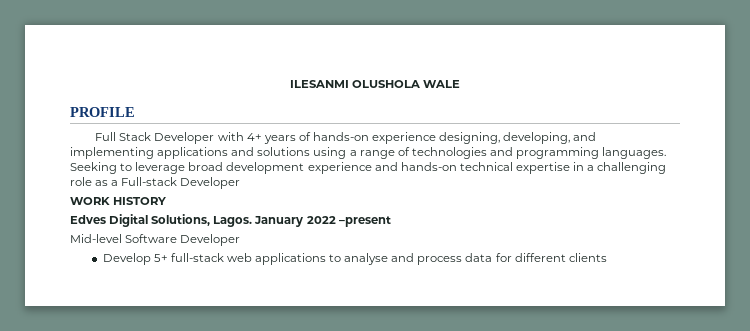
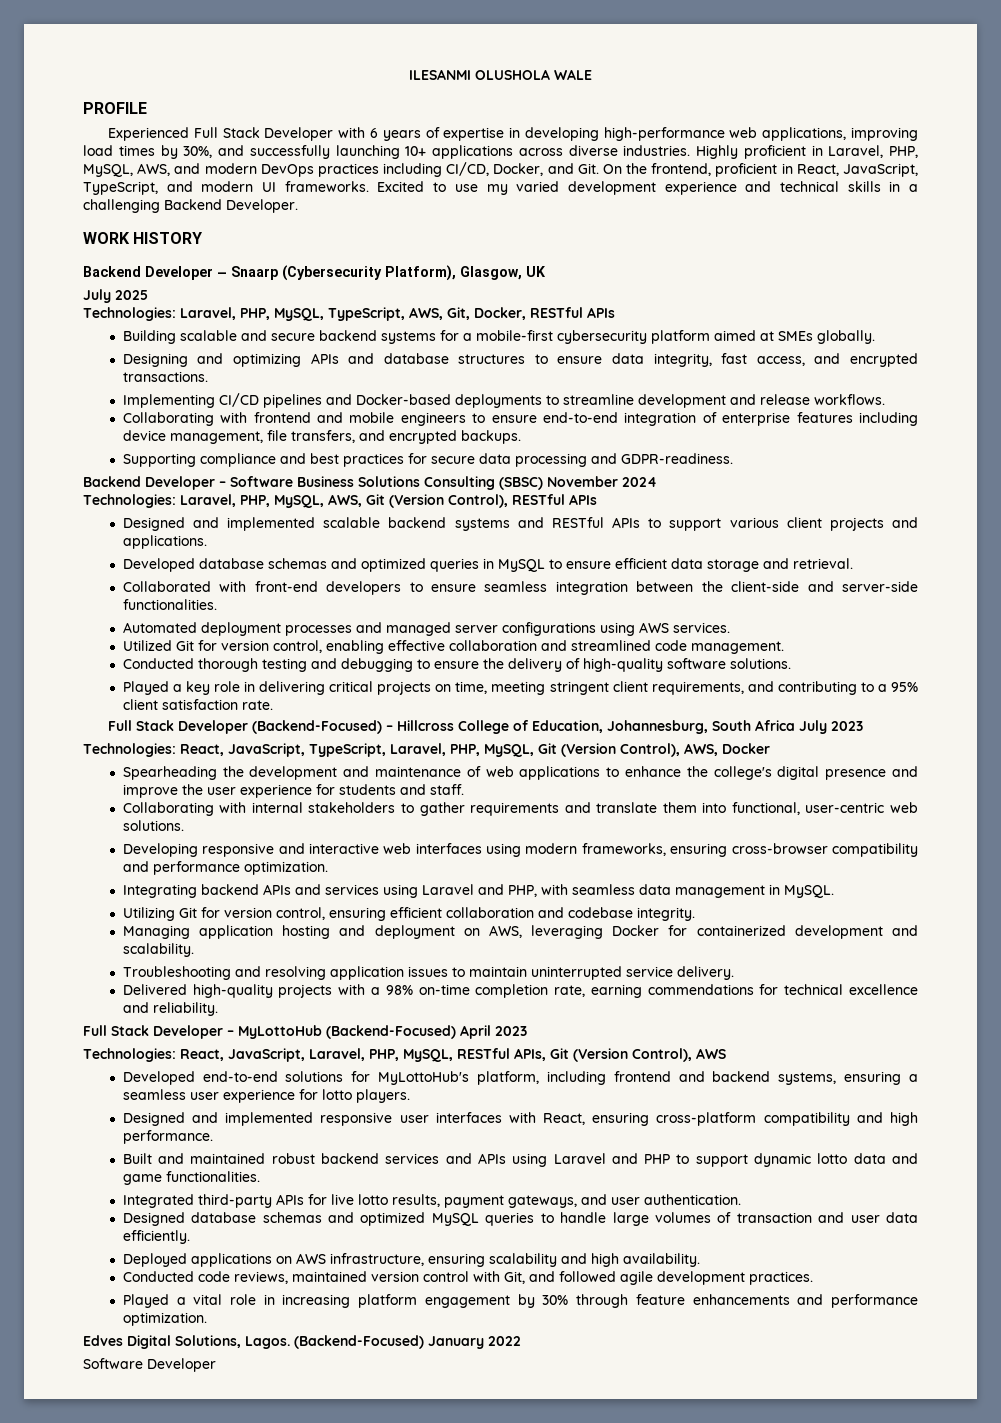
(135, 112) none -> [108,127,190,141] Experienced
[246,133,262,141] 4+ -> [369,128,378,138] 6
[312,132,597,144] [70,147,667,159] [70,162,667,174] [70,177,241,189] [70,197,167,205] hands-on experience designing, developing, and implementing applications and solutions using a range of technologies and programming languages. Seeking to leverage broad development experience and hands-on technical expertise in a challenging role as a Full-stack Developer // WORK HISTORY -> [443,127,918,141] [83,145,918,159] [83,162,918,177] [83,181,918,195] [83,199,298,213] [83,232,203,244] [83,265,546,281] [83,289,148,303] [83,307,615,321] [122,330,875,344] [122,353,918,367] [122,371,208,382] [122,393,885,408] [122,412,919,426] [122,430,521,444] [122,453,733,467] [83,476,657,490] [83,494,597,508] [122,517,919,531] [122,535,207,549] [122,558,853,572] [122,581,918,595] [122,599,217,610] [122,622,730,636] [122,640,784,654] [122,658,791,672] [122,681,918,695] [122,699,273,710] [108,720,864,734] [83,743,770,757] [122,766,919,780] [122,784,464,798] [122,802,918,816] [122,820,184,831] [122,843,918,857] [122,861,328,875] [122,884,834,898] [122,907,695,921] [122,925,918,939] [122,943,194,957] [122,966,734,980] [122,984,919,998] [122,1002,218,1016] [83,1025,527,1039] [83,1048,726,1062] [122,1071,918,1085] [122,1089,410,1103] [122,1112,918,1126] [122,1130,213,1144] [122,1153,918,1167] [122,1171,260,1185] [122,1194,741,1208] [122,1212,918,1226] [122,1230,190,1244] [122,1253,700,1267] [122,1271,813,1285] [122,1294,919,1308] [122,1312,207,1326] expertise in developing high-performance web applications, improving load times by 30%, and successfully launching 10+ applications across diverse industries. Highly proficient in Laravel, PHP, MySQL, AWS, and modern DevOps practices including CI/CD, Docker, and Git. On the frontend, proficient in React, JavaScript, TypeScript, and modern UI frameworks. Excited to use my varied development experience and technical skills in a challenging Backend Developer. // WORK HISTORY // Backend Developer – Snaarp (Cybersecurity Platform), Glasgow, UK // July 2025 // Technologies: Laravel, PHP, MySQL, TypeScript, AWS, Git, Docker, RESTful APIs // Building scalable and secure backend systems for a mobile-first cybersecurity platform aimed at SMEs globally. // Designing and optimizing APIs and database structures to ensure data integrity, fast access, and encrypted transactions. // Implementing CI/CD pipelines and Docker-based deployments to streamline development and release workflows. // Collaborating with frontend and mobile engineers to ensure end-to-end integration of enterprise features including device management, file transfers, and encrypted backups. // Supporting compliance and best practices for secure data processing and GDPR-readiness. // Backend Developer – Software Business Solutions Consulting (SBSC) November 2024 // Technologies: Laravel, PHP, MySQL, AWS, Git (Version Control), RESTful APIs // Designed and implemented scalable backend systems and RESTful APIs to support various client projects and applications. // Developed database schemas and optimized queries in MySQL to ensure efficient data storage and retrieval. // Collaborated with front-end developers to ensure seamless integration between the client-side and server-side functionalities. // Automated deployment processes and managed server configurations using AWS services. // Utilized Git for version control, enabling effective collaboration and streamlined code management. // Conducted thorough testing and debugging to ensure the delivery of high-quality software solutions. // Played a key role in delivering critical projects on time, meeting stringent client requirements, and contributing to a 95% client satisfaction rate. // Full Stack Developer (Backend-Focused) – Hillcross College of Education, Johannesburg, South Africa July 2023 // Technologies: React, JavaScript, TypeScript, Laravel, PHP, MySQL, Git (Version Control), AWS, Docker // Spearheading the development and maintenance of web applications to enhance the college's digital presence and improve the user experience for students and staff. // Collaborating with internal stakeholders to gather requirements and translate them into functional, user-centric web solutions. // Developing responsive and interactive web interfaces using modern frameworks, ensuring cross-browser compatibility and performance optimization. // Integrating backend APIs and services using Laravel and PHP, with seamless data management in MySQL. // Utilizing Git for version control, ensuring efficient collaboration and codebase integrity. // Managing application hosting and deployment on AWS, leveraging Docker for containerized development and scalability. // Troubleshooting and resolving application issues to maintain uninterrupted service delivery. // Delivered high-quality projects with a 98% on-time completion rate, earning commendations for technical excellence and reliability. // Full Stack Developer – MyLottoHub (Backend-Focused) April 2023 // Technologies: React, JavaScript, Laravel, PHP, MySQL, RESTful APIs, Git (Version Control), AWS // Developed end-to-end solutions for MyLottoHub's platform, including frontend and backend systems, ensuring a seamless user experience for lotto players. // Designed and implemented responsive user interfaces with React, ensuring cross-platform compatibility and high performance. // Built and maintained robust backend services and APIs using Laravel and PHP to support dynamic lotto data and game functionalities. // Integrated third-party APIs for live lotto results, payment gateways, and user authentication. // Designed database schemas and optimized MySQL queries to handle large volumes of transaction and user data efficiently. // Deployed applications on AWS infrastructure, ensuring scalability and high availability. // Conducted code reviews, maintained version control with Git, and followed agile development practices. // Played a vital role in increasing platform engagement by 30% through feature enhancements and performance optimization.
(253, 221) none -> [294,1335,424,1349] (Backend-Focused)
[338,216,391,227] [70,234,122,243] –present // Mid-level -> (521, 1341) //
[102,253,607,265] // Develop 5+ full-stack web applications to analyse and process data for different clients -> (216, 1365) none

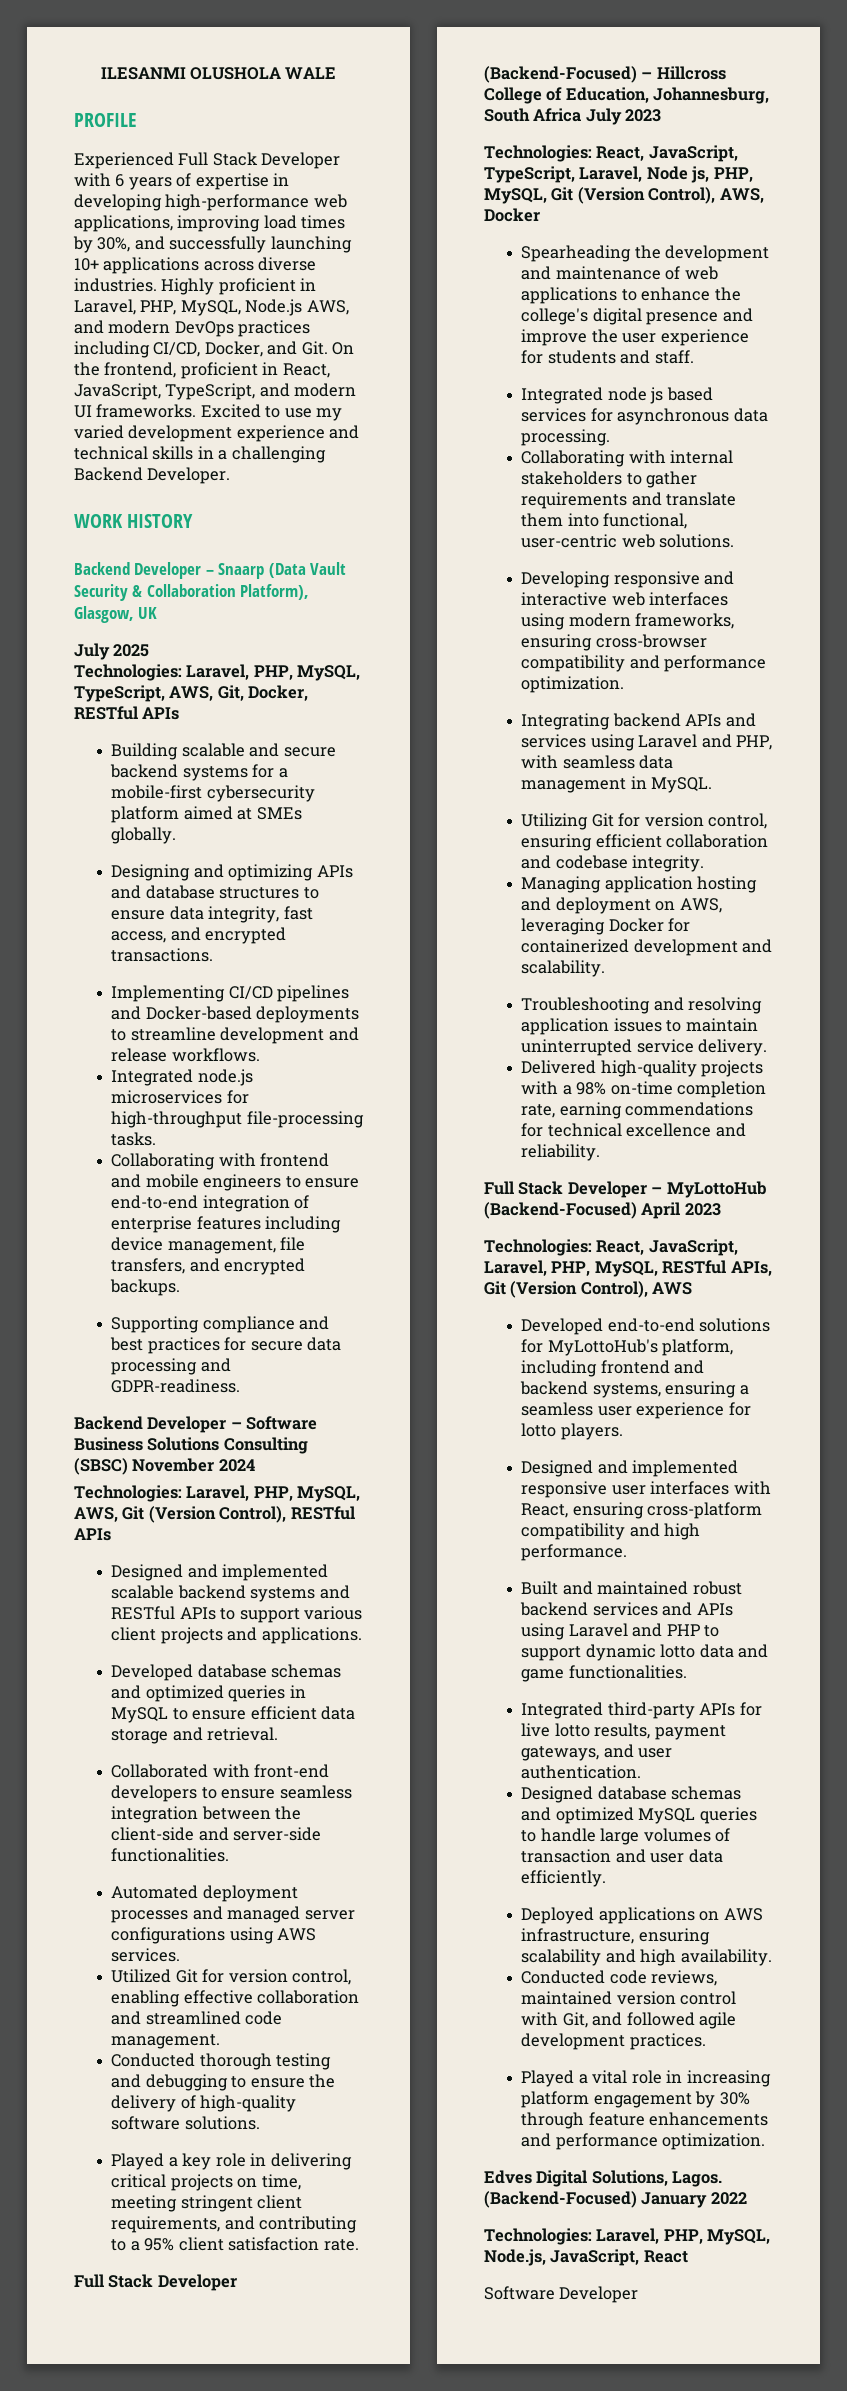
(133, 170) none -> [245,299,303,316] Node.js
[282,265,382,281] (Cybersecurity -> [268,562,347,578] [74,584,236,601] (Data Vault Security & Collaboration
(885, 399) none -> [111,1069,253,1086] [111,1090,249,1104] [111,1111,364,1128] [111,1132,157,1146] // Integrated node.js microservices for high-throughput file-processing tasks.
(446, 749) none -> [646,166,710,183] Node js,
(464, 789) none -> [521,387,713,404] [521,408,768,425] [521,429,611,446] // Integrated node js based services for asynchronous data processing.
(521, 1341) none -> [484,2228,771,2245] [484,2249,688,2266] // Technologies: Laravel, PHP, MySQL, Node.js, JavaScript, React

